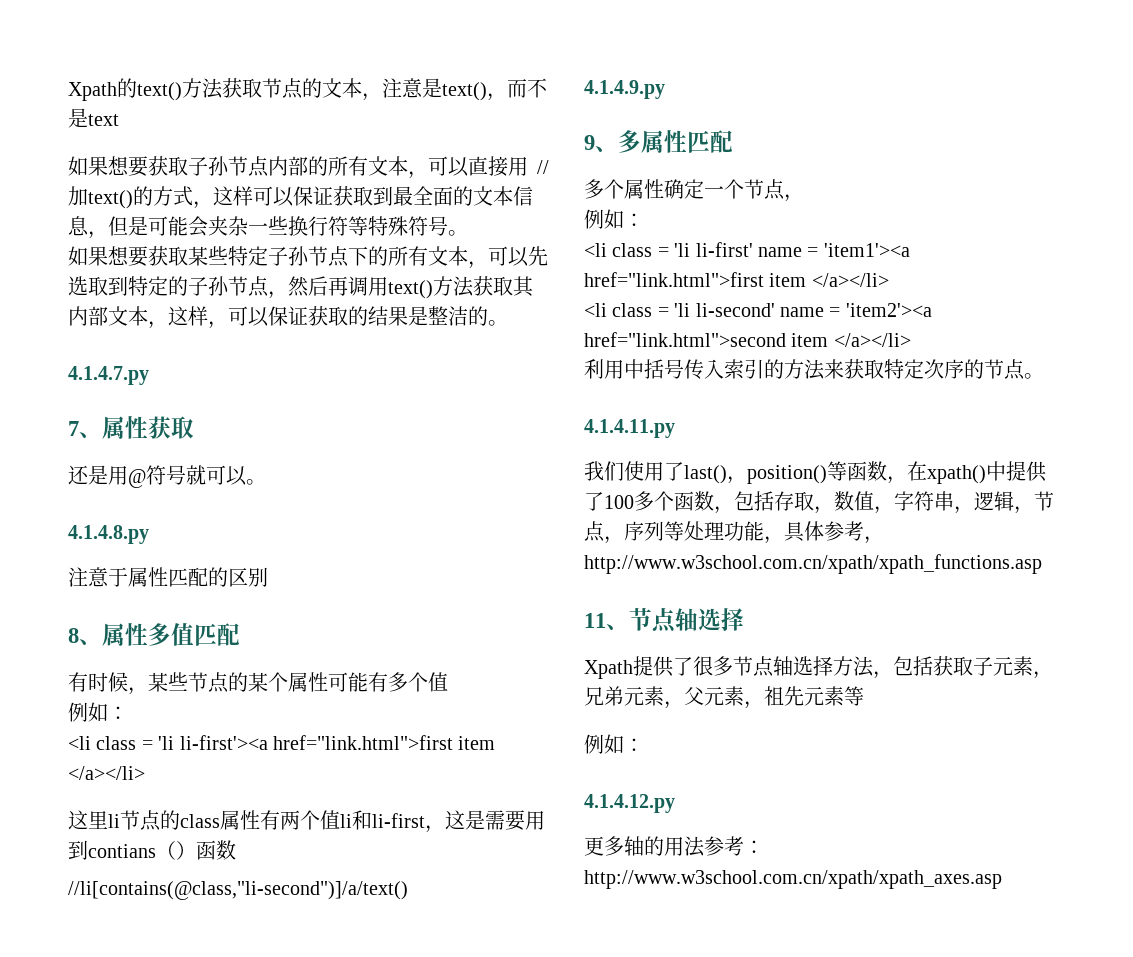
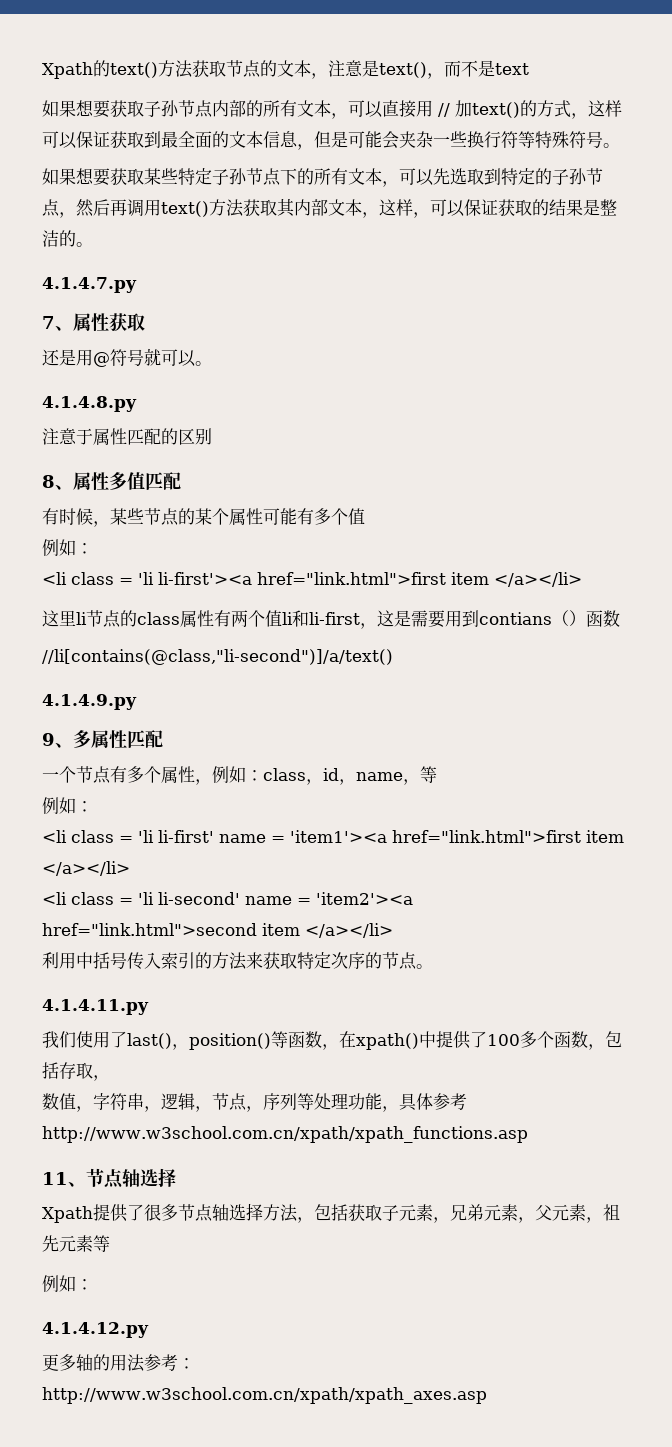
[584,179,804,202] 多个属性确定一个节点， -> [42,766,437,785] 一个节点有多个属性，例如：class，id，name，等
(834, 510) none -> (110, 1078) //
[864,536,884,544] ， -> (467, 1101) none

